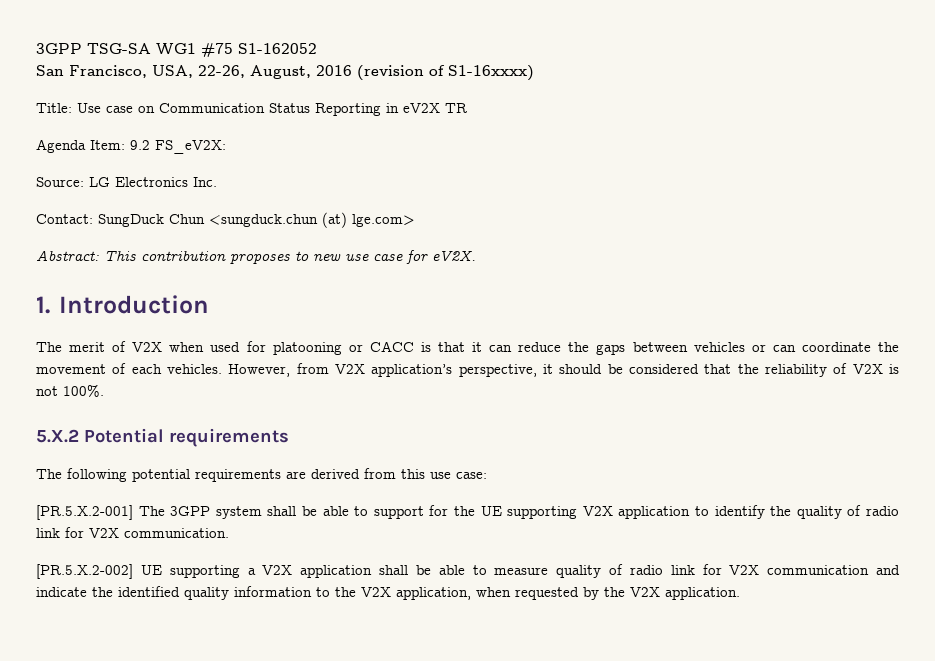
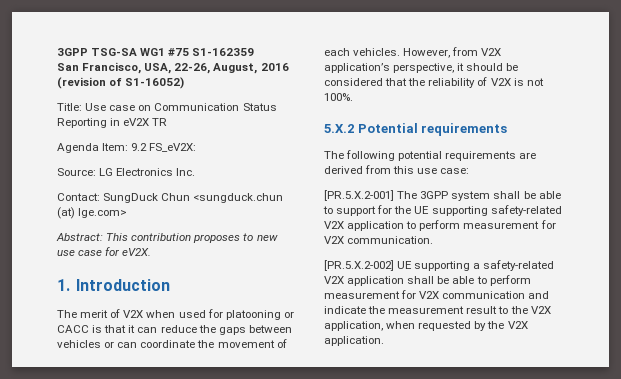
[238,43,317,54] S1-162052 -> [192,48,255,56] S1-162359
[448,65,534,81] S1-16xxxx) -> [125,77,185,89] S1-16052)
(578, 512) none -> [490,205,562,216] safety-related
[714,505,900,519] [36,528,60,538] identify the quality of radio link -> [419,220,540,231] perform measurement
(256, 571) none -> [483,260,555,271] safety-related
[494,564,695,578] measure quality of radio link -> [489,275,531,286] [324,291,400,299] perform measurement
[118,586,312,600] identified quality information -> [388,306,498,314] measurement result

